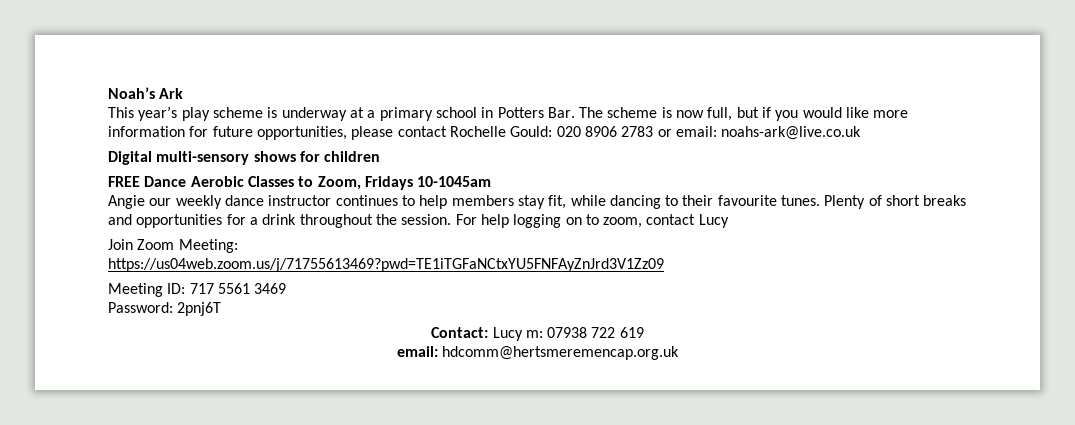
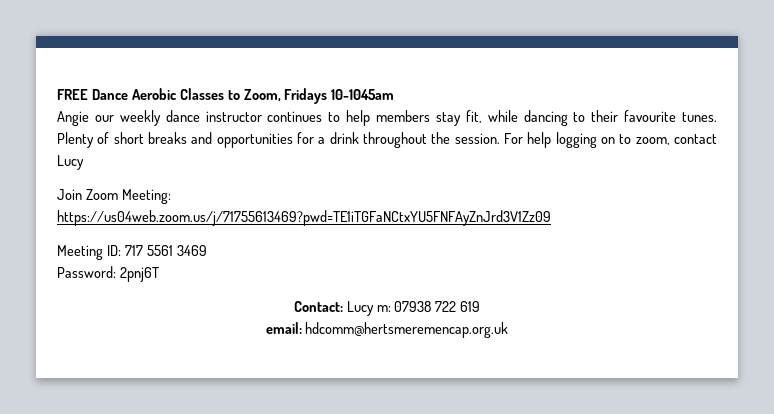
[108,87,184,99] [108,106,909,121] [108,126,862,140] [108,151,381,165] Noah’s Ark // This year’s play scheme is underway at a primary school in Potters Bar. The scheme is now full, but if you would like more information for future opportunities, please contact Rochelle Gould: 020 8906 2783 or email: noahs-ark@live.co.uk // Digital multi-sensory shows for children // -> (57, 94) none

